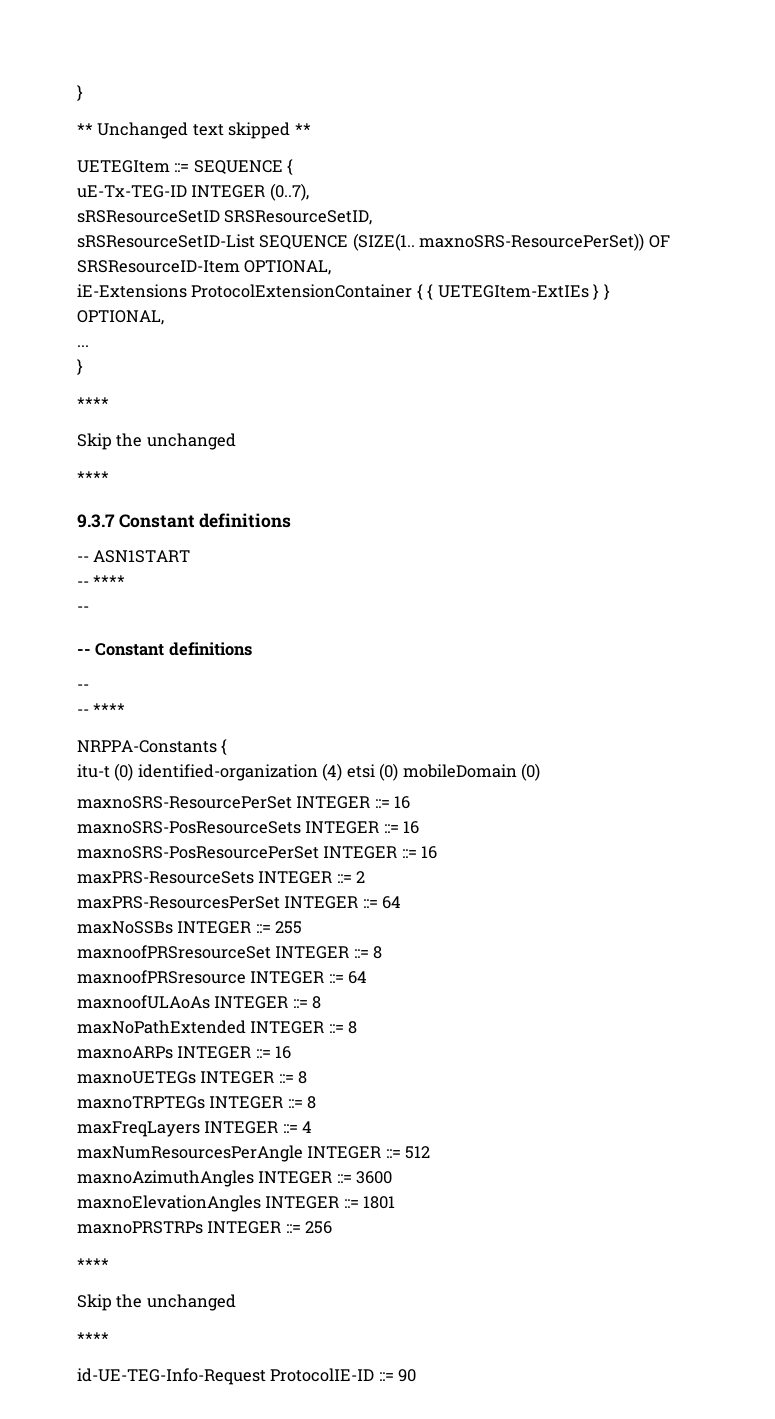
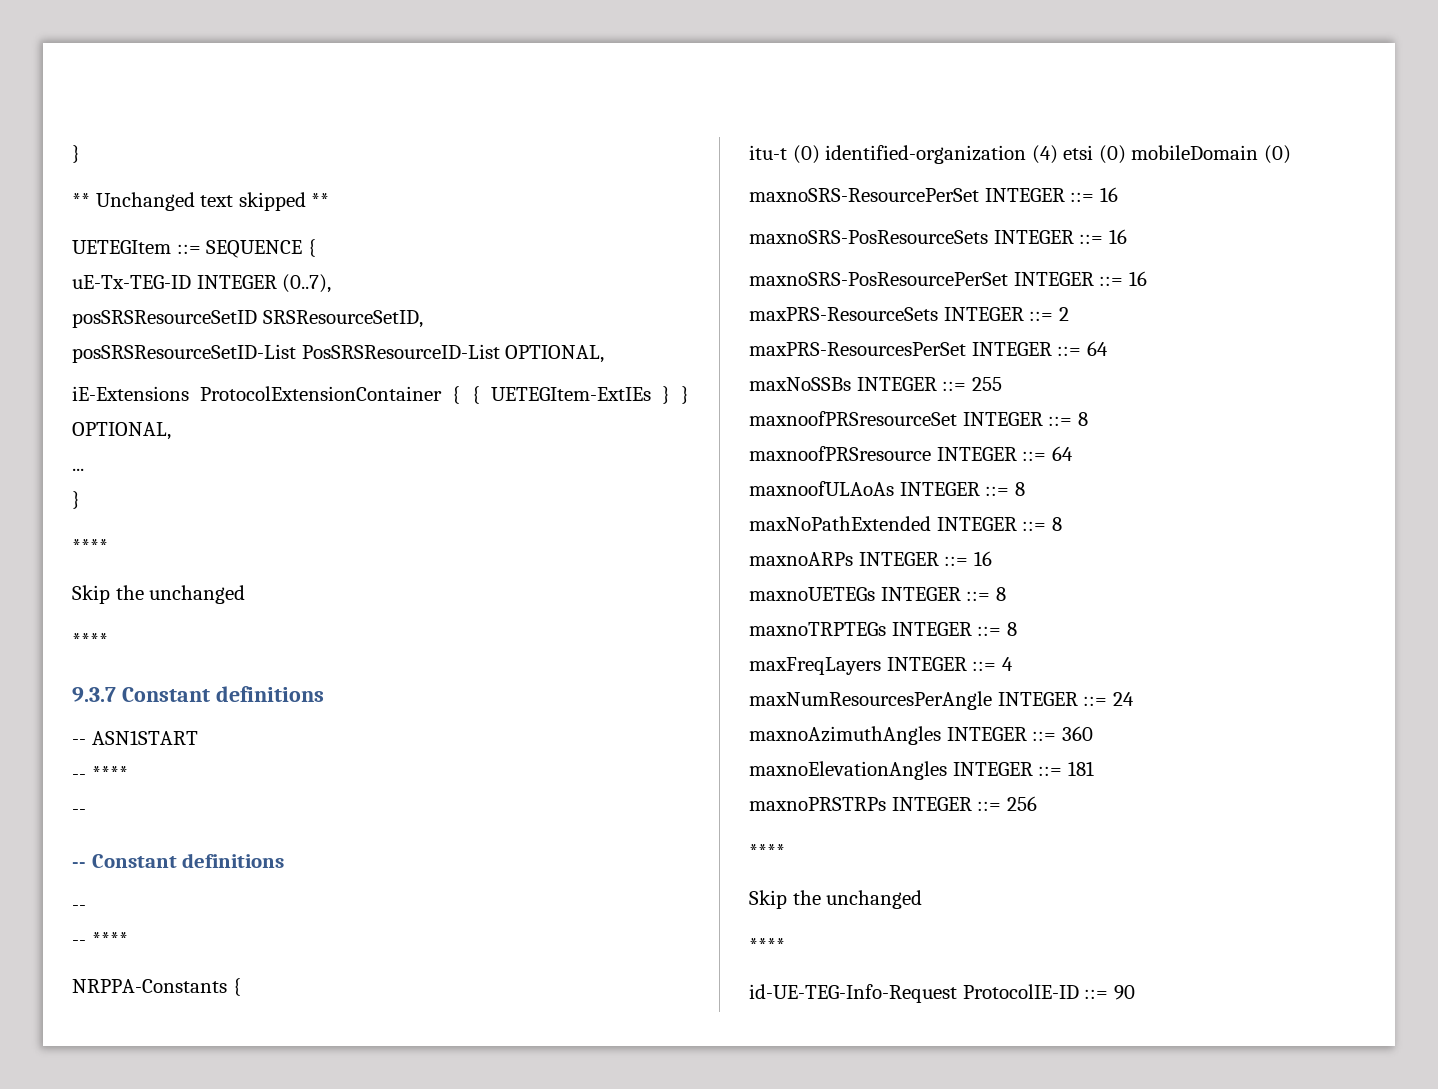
[77,210,220,223] sRSResourceSetID -> [72,310,257,328] posSRSResourceSetID
[77,233,670,251] [77,260,240,273] sRSResourceSetID-List SEQUENCE (SIZE(1.. maxnoSRS-ResourcePerSet)) OF SRSResourceID-Item -> [72,344,500,363] posSRSResourceSetID-List PosSRSResourceID-List
[405,1146,431,1159] 512 -> [1112,692,1134,706] 24
[356,1171,393,1184] 3600 -> [1061,726,1093,741] 360
[363,1196,396,1209] 1801 -> [1067,761,1094,776] 181

